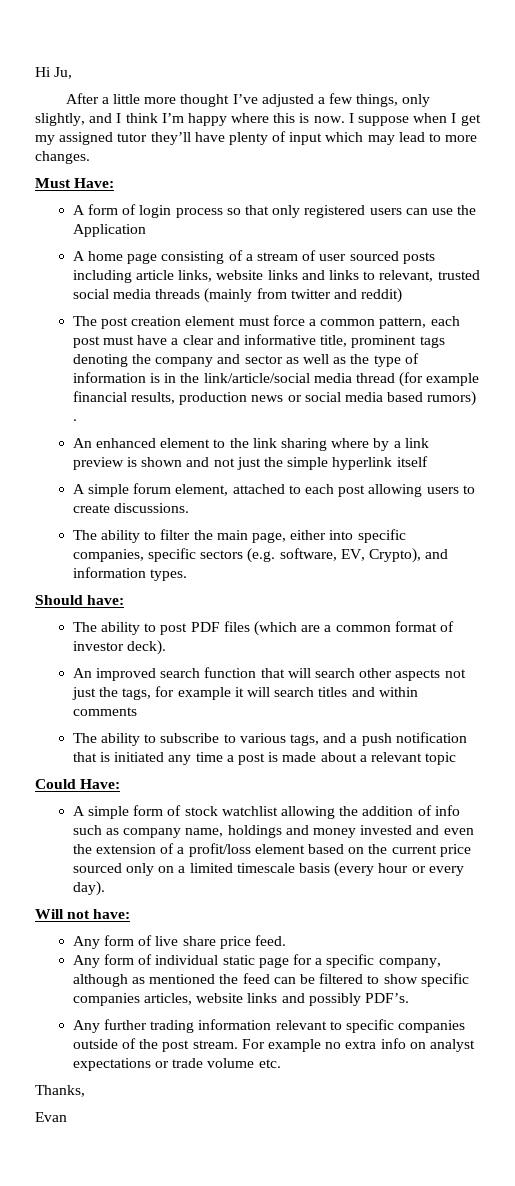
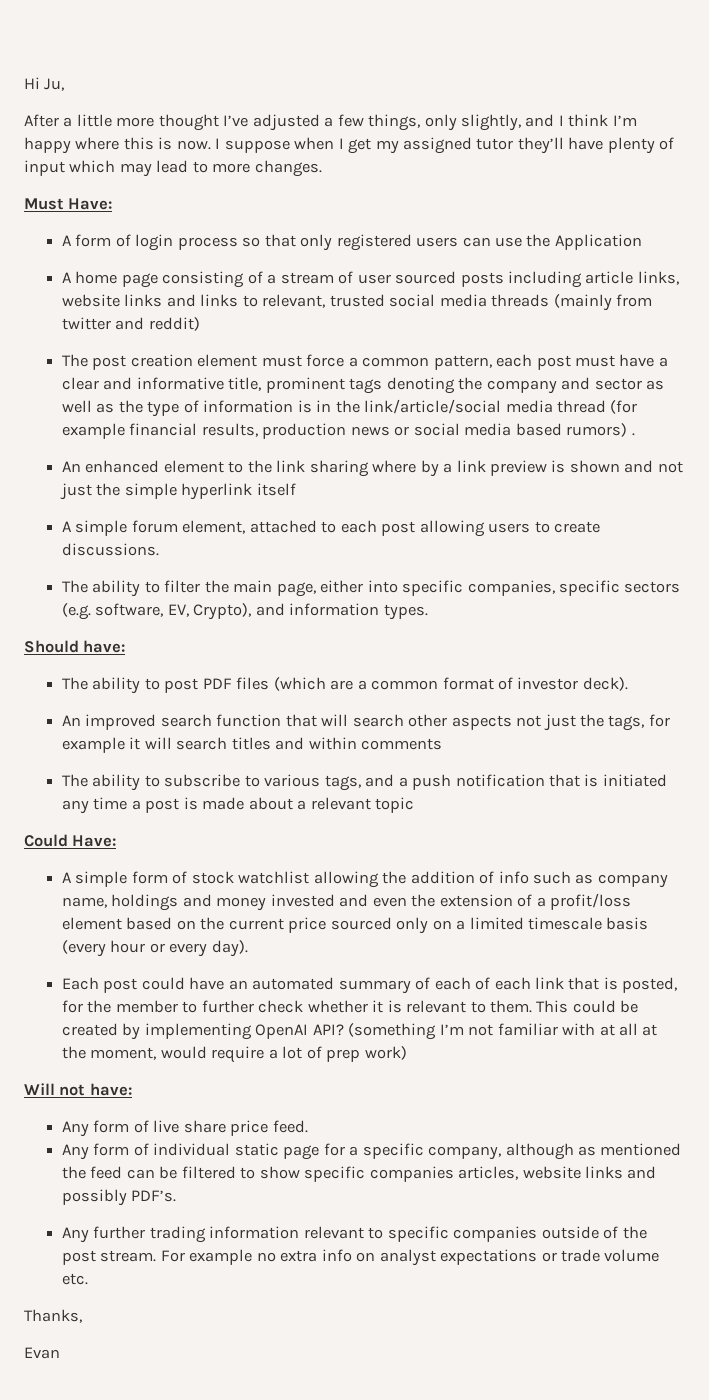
(105, 888) none -> [61,977,678,994] [61,1000,639,1013] [61,1023,658,1040] [61,1046,407,1063] // Each post could have an automated summary of each of each link that is posted, for the member to further check whether it is relevant to them. This could be created by implementing OpenAI API? (something I’m not familiar with at all at the moment, would require a lot of prep work)

